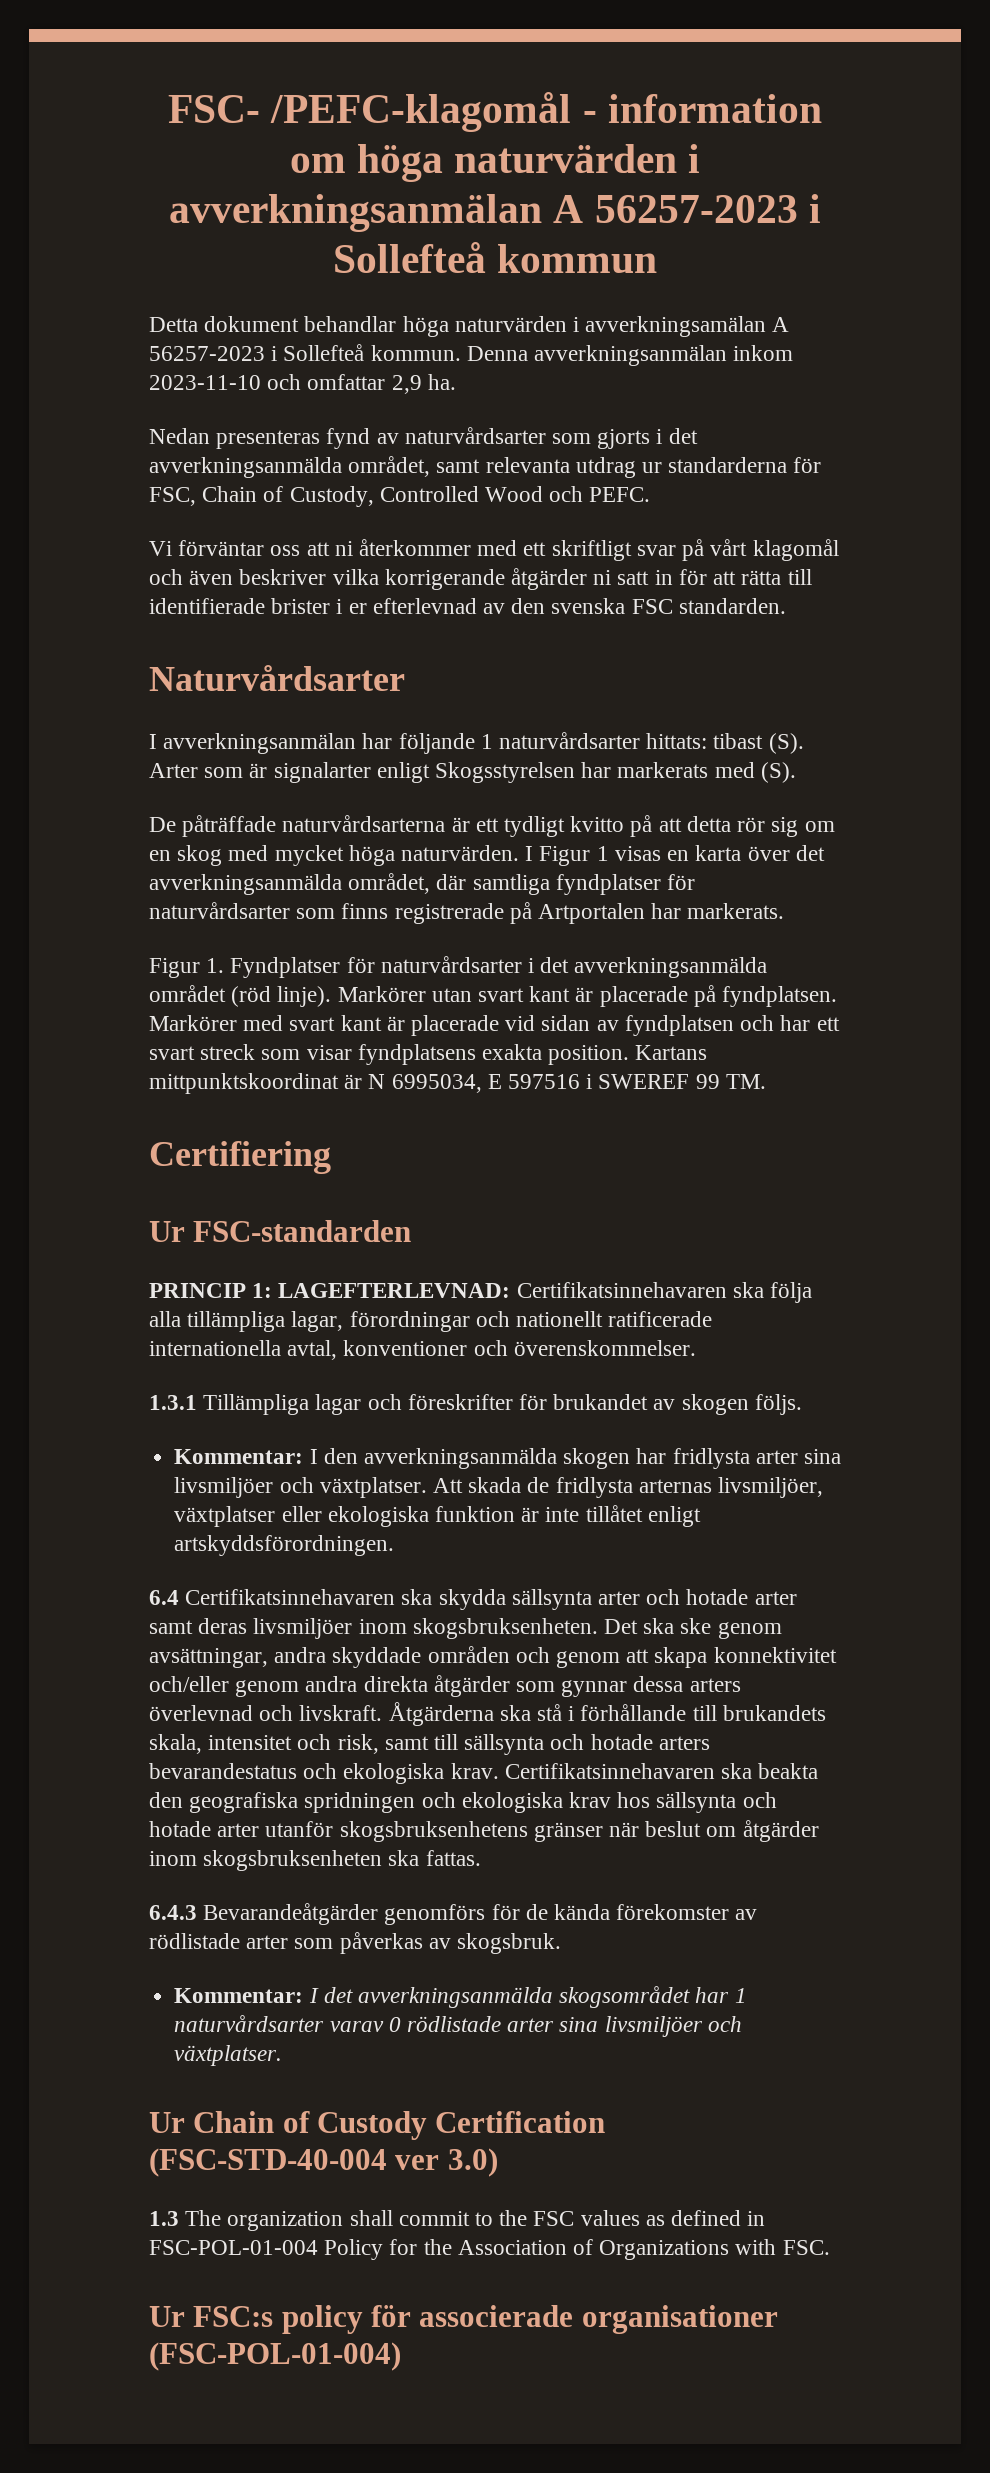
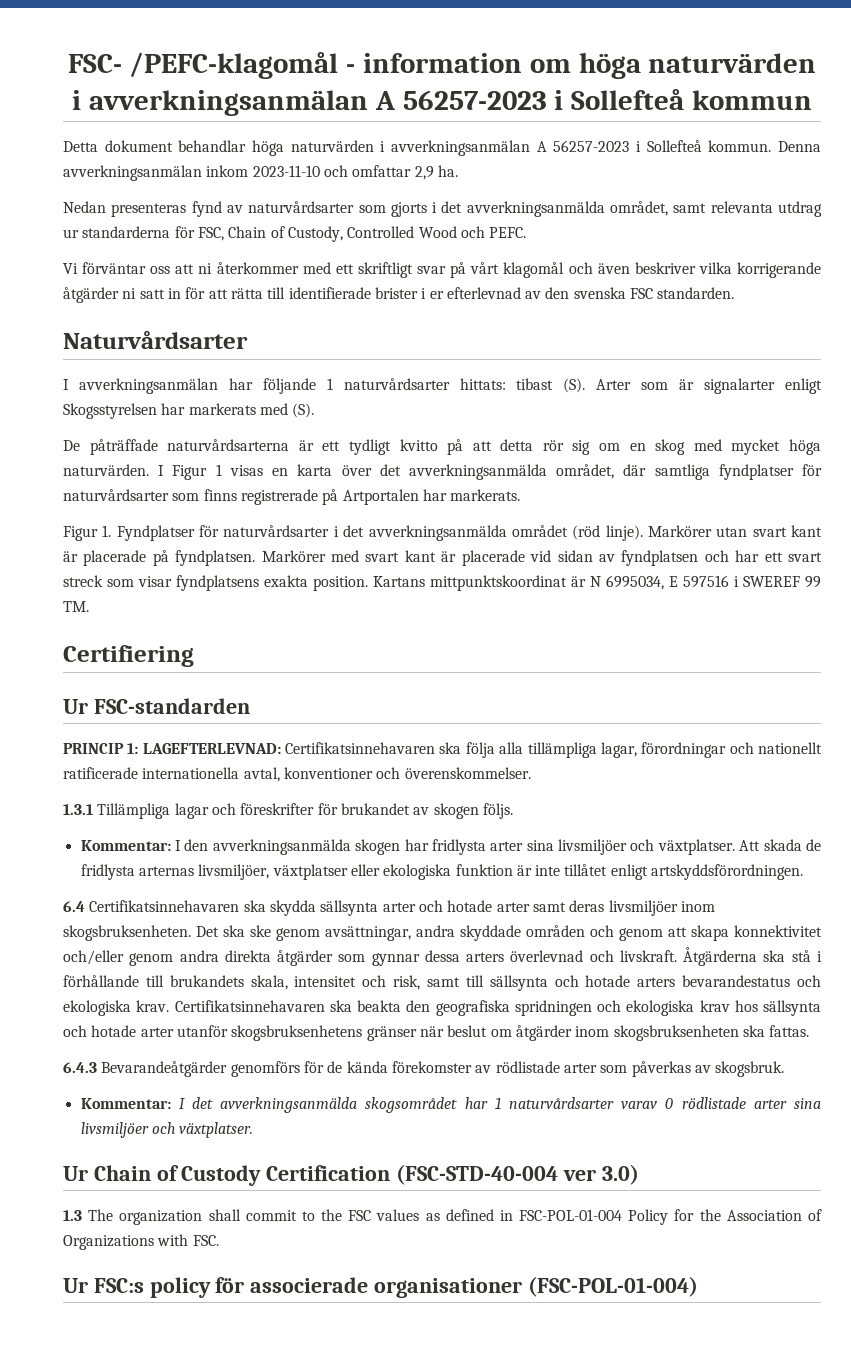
[585,316,767,337] avverkningsamälan -> [391,140,531,156] avverkningsanmälan

